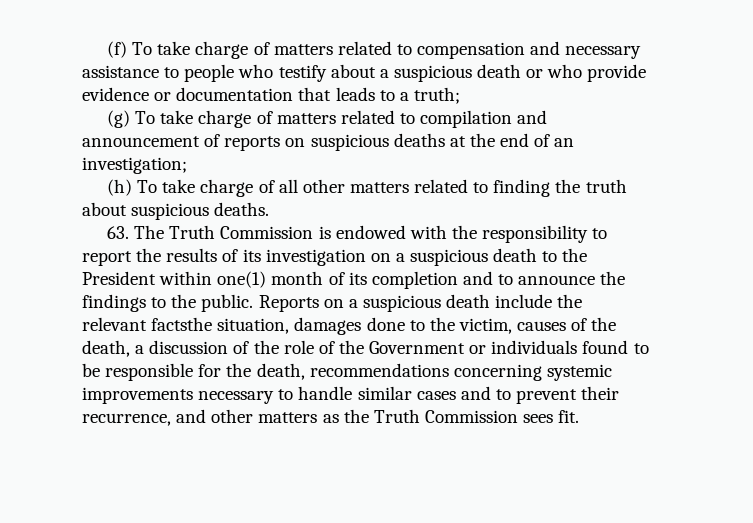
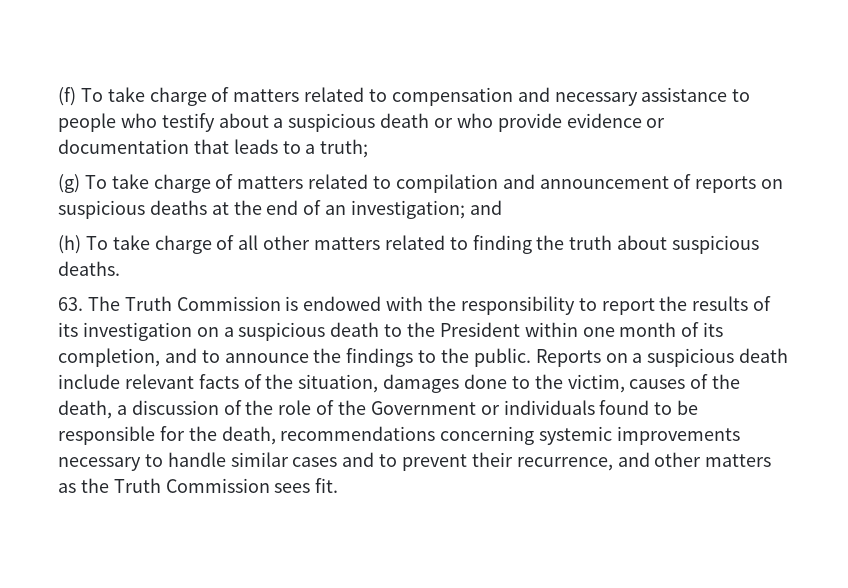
(187, 165) none -> [469,200,502,215] and
[217,271,267,288] one(1) -> [582,327,615,337] one
[371,271,458,289] completion -> [58,348,160,367] completion,
[557,294,583,308] [82,317,213,331] the relevant factsthe -> [124,374,294,389] relevant facts of the

